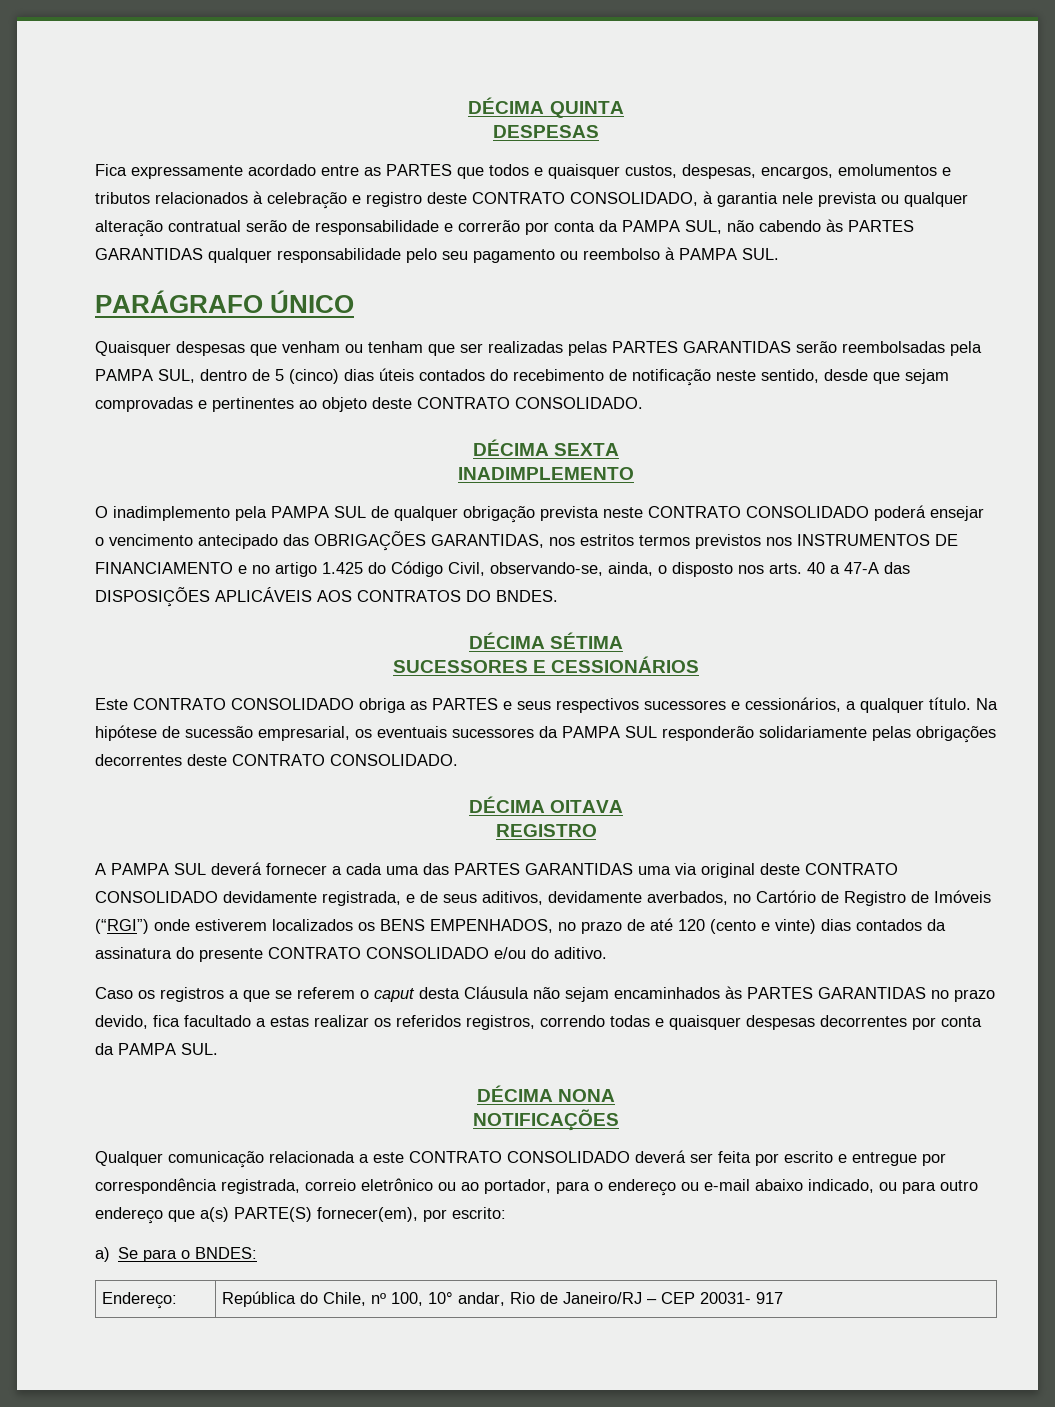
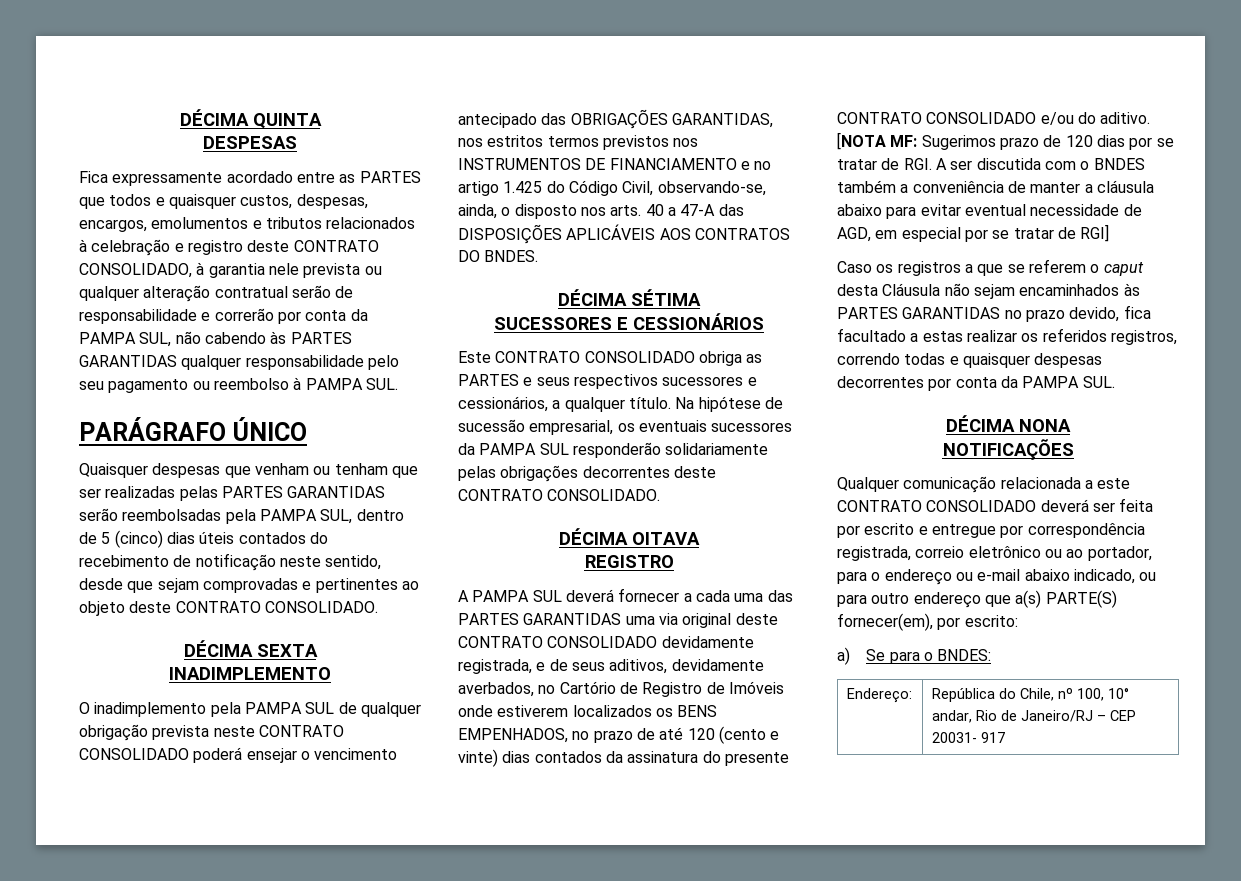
[95,919,149,934] (“RGI”) -> (784, 687) none
(607, 953) none -> [837,132,1174,150] [837,158,1145,170] [837,180,1154,193] [837,204,1142,219] [837,224,1110,242] [NOTA MF: Sugerimos prazo de 120 dias por se tratar de RGI. A ser discutida com o BNDES também a conveniência de manter a cláusula abaixo para evitar eventual necessidade de AGD, em especial por se tratar de RGI]

